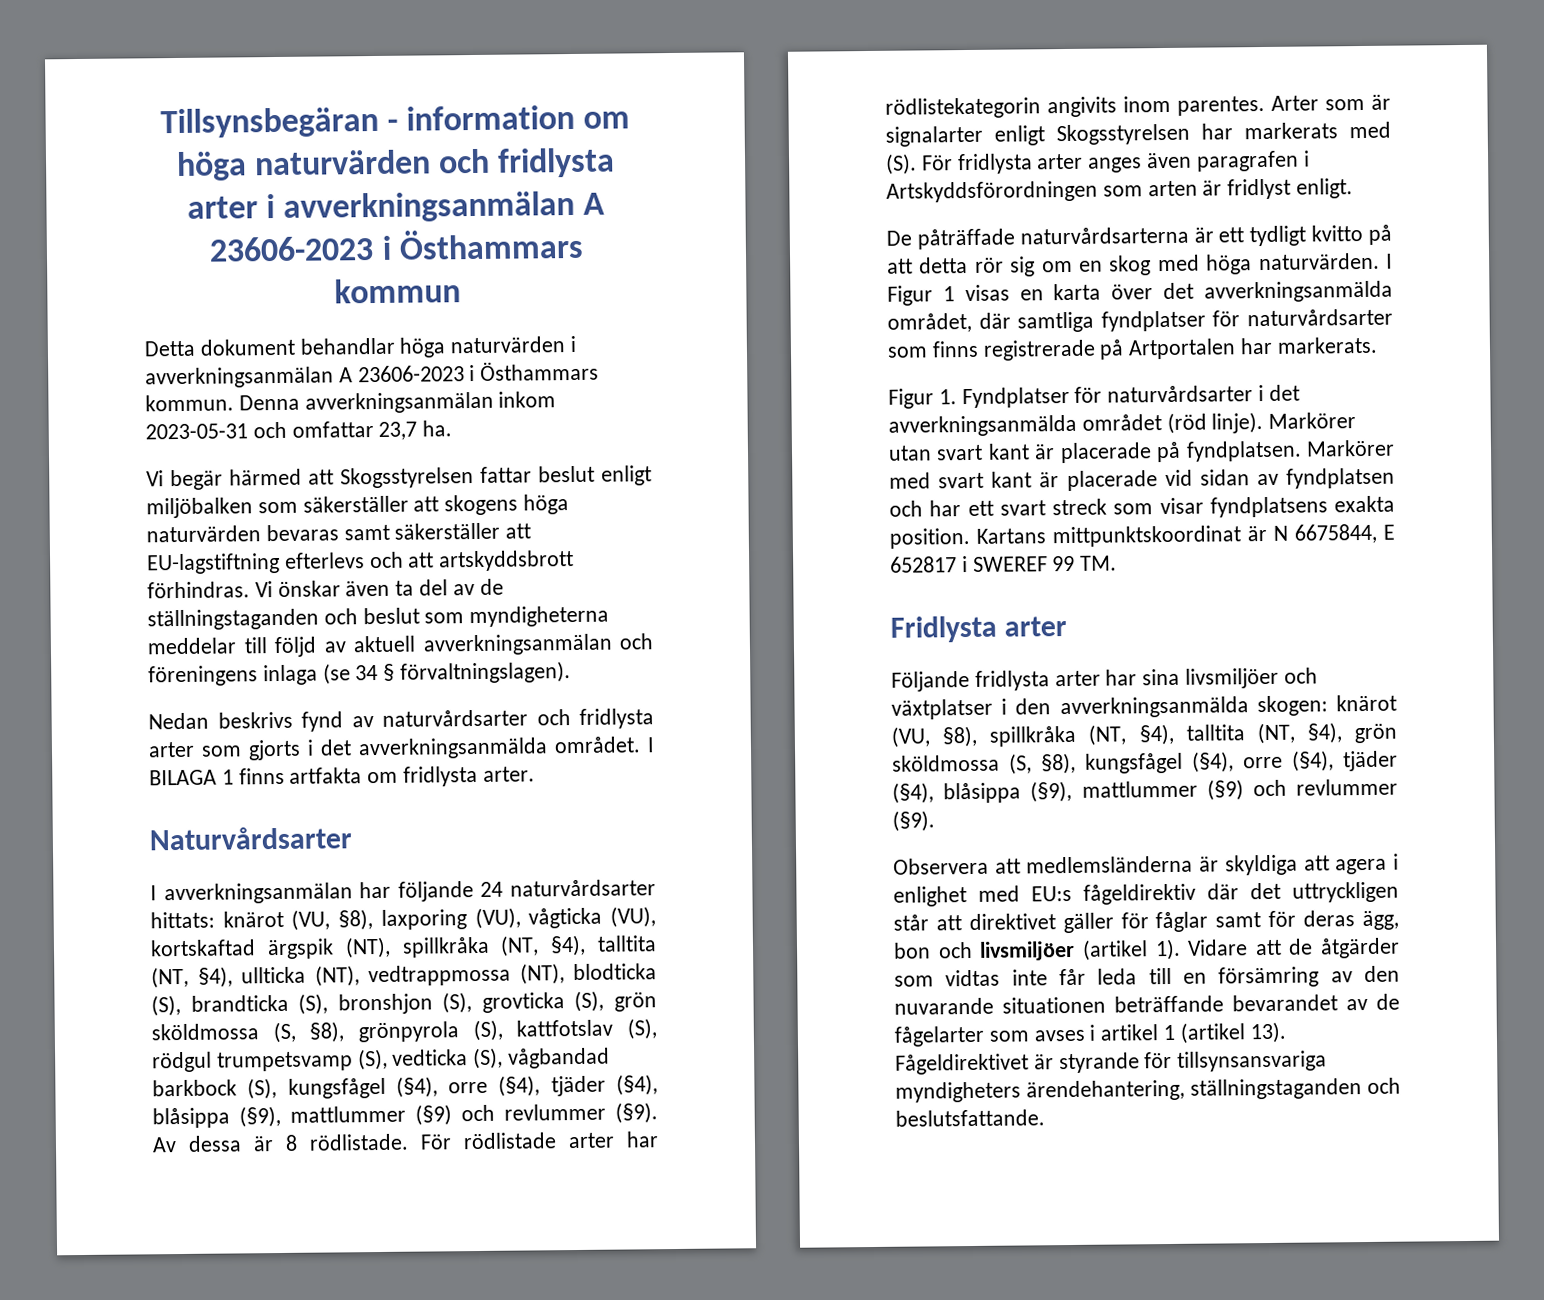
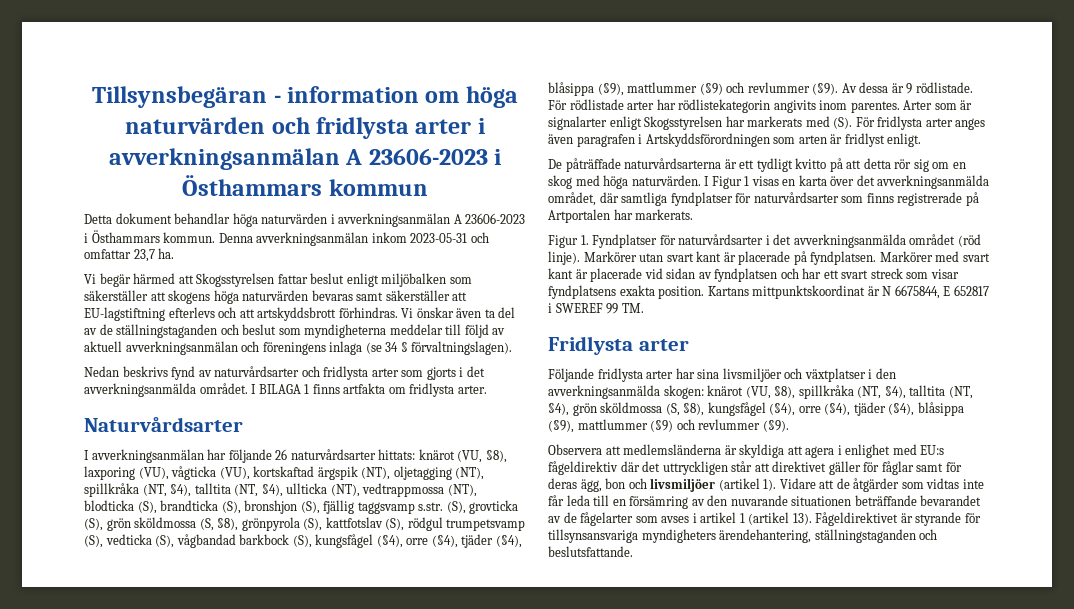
[480,881,504,897] 24 -> [275,449,288,460] 26
(391, 947) none -> [393,466,485,480] oljetagging (NT),
(473, 1003) none -> [323,500,466,514] fjällig taggsvamp s.str. (S),
[285,1134,298,1151] 8 -> [906,83,913,94] 9

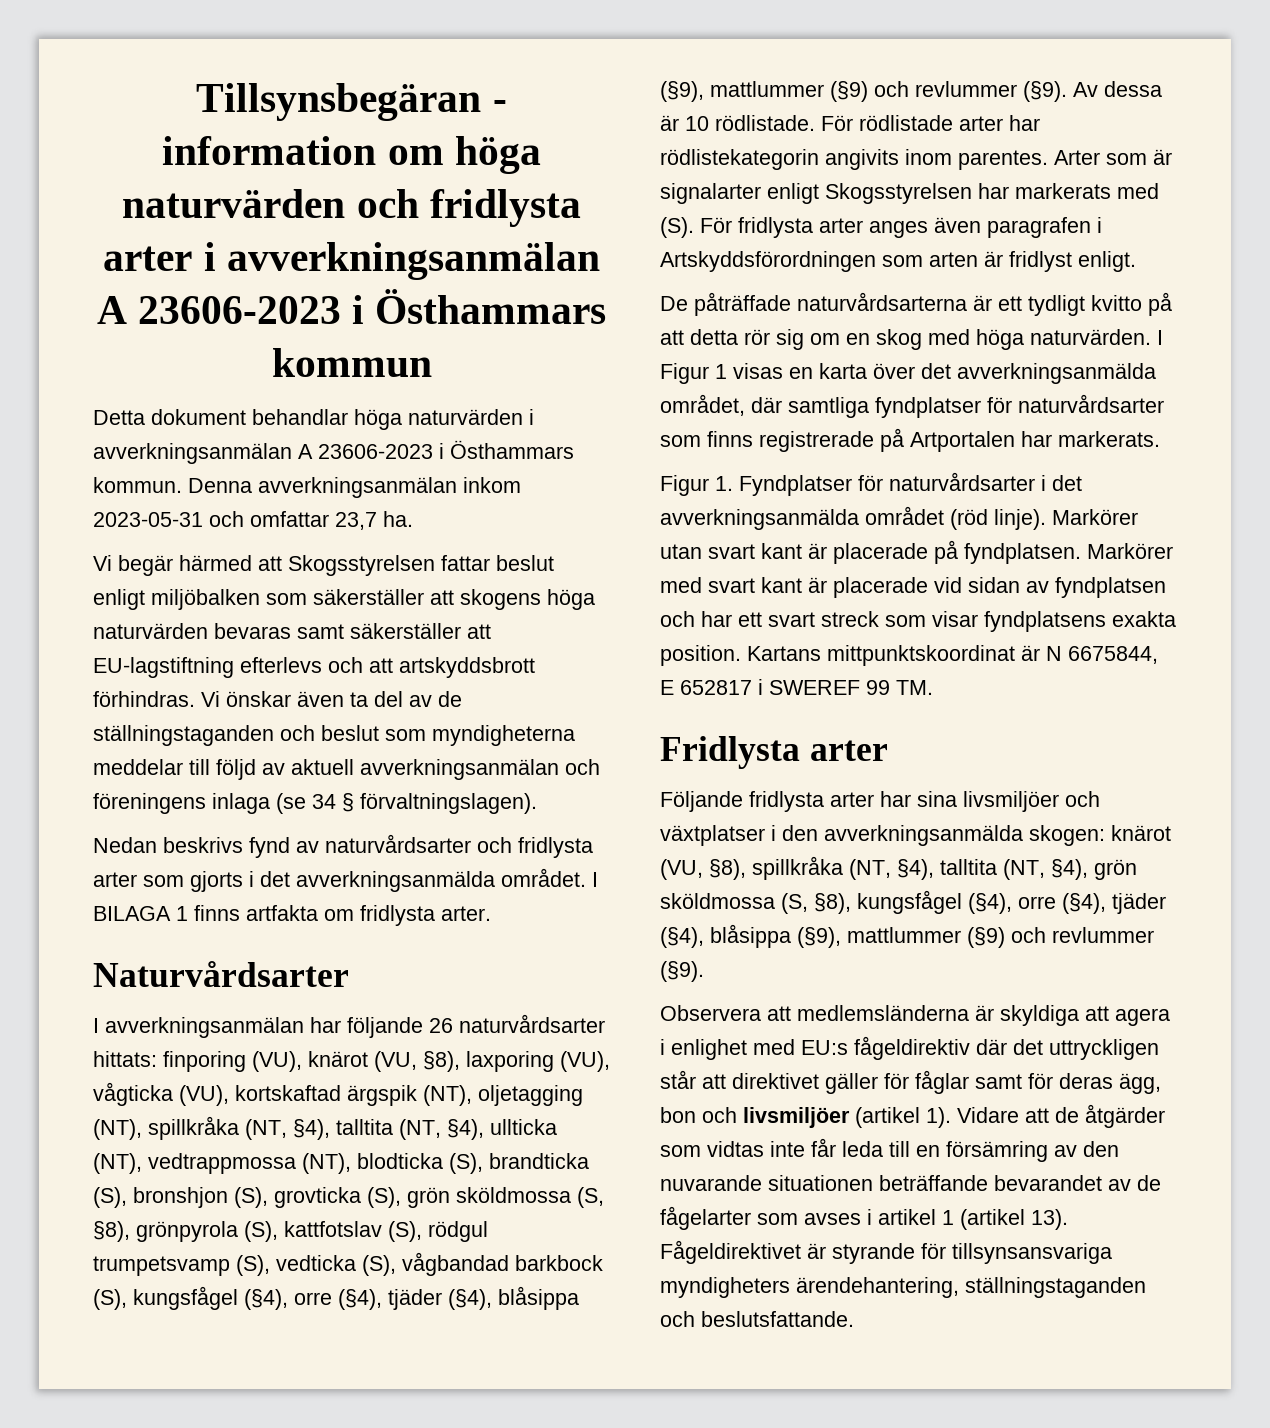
(416, 454) none -> [163,1051,302,1072] finporing (VU),
[323,500,466,514] fjällig taggsvamp s.str. (S), -> (268, 1197) none
[906,83,913,94] 9 -> [685,116,709,131] 10

